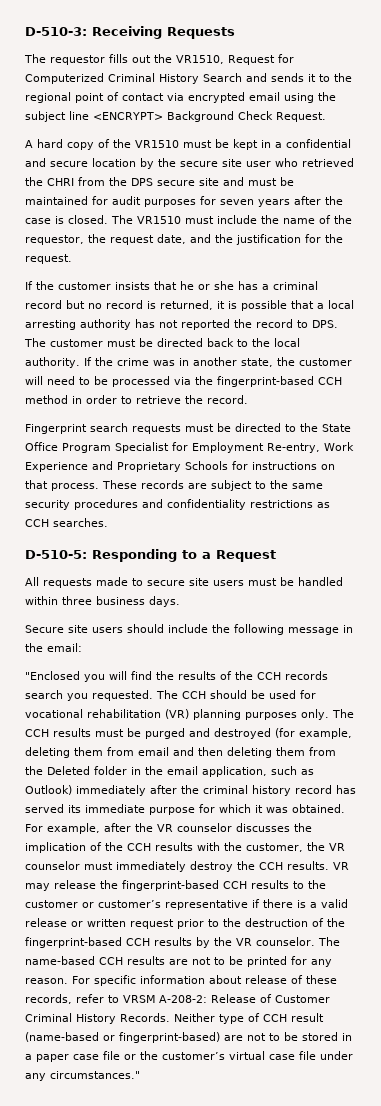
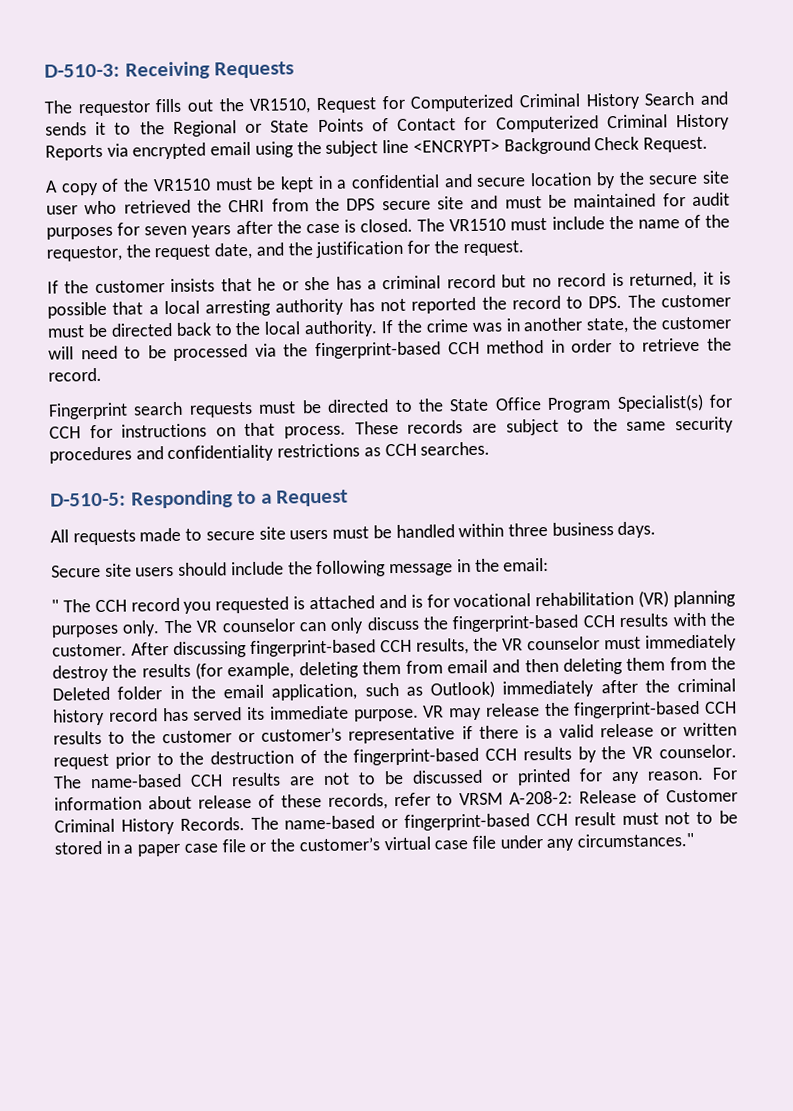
[25,92,164,103] regional point of contact -> [172,113,730,137] [45,144,103,161] Regional or State Points of Contact for Computerized Criminal History Reports
[37,139,63,148] hard -> (58, 186) none
[115,442,354,453] [25,461,228,472] Specialist for Employment Re-entry, Work Experience and Proprietary Schools -> [616,393,733,413] [49,426,81,439] Specialist(s) for CCH
[25,671,328,682] [25,690,296,701] "Enclosed you will find the results of the CCH records search you requested. The CCH should be used -> [51,594,423,614] " The CCH record you requested is attached and is
[25,728,271,739] CCH results must be purged and destroyed -> [196,612,735,634] [52,634,737,659] [52,663,191,682] VR counselor can only discuss the fingerprint-based CCH results with the customer. After discussing fingerprint-based CCH results, the VR counselor must immediately destroy the results
[149,804,345,815] [25,823,312,834] [25,842,345,853] [25,861,329,872] purpose for which it was obtained. For example, after the VR counselor discusses the implication of the CCH results with the customer, the VR counselor must immediately destroy the CCH results. -> [353,708,419,722] purpose.
(243, 960) none -> [412,769,509,784] discussed or
[94,975,136,986] specific -> (738, 773) none
[174,1013,324,1024] [25,1032,243,1043] Neither type of CCH result (name-based or fingerprint-based) are -> [250,812,659,831] The name-based or fingerprint-based CCH result must

